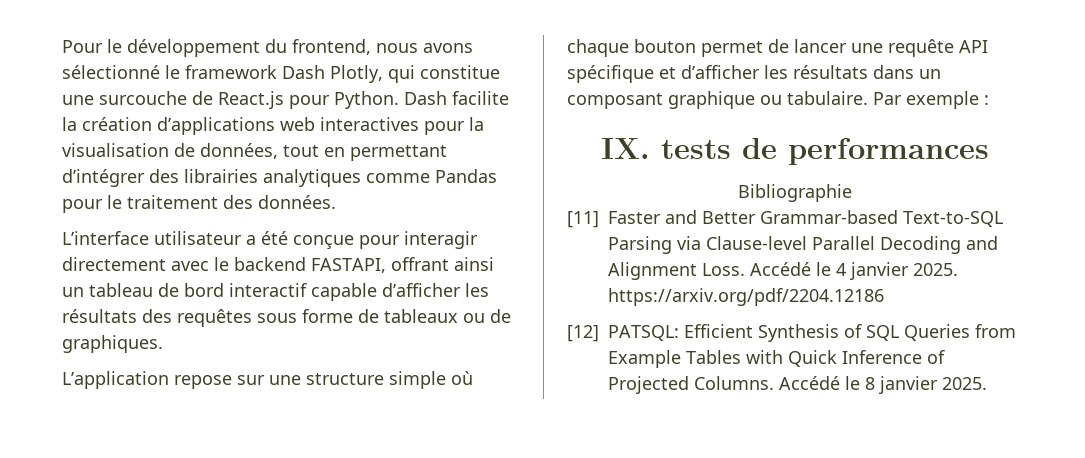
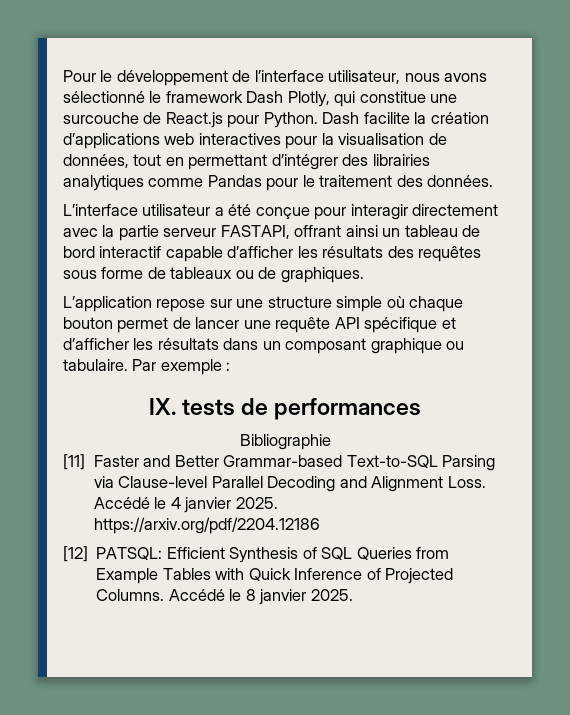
[265,39,371,55] du frontend, -> [232,70,401,84] de l’interface utilisateur,
[214,257,306,271] le backend -> [102,225,217,241] la partie serveur

